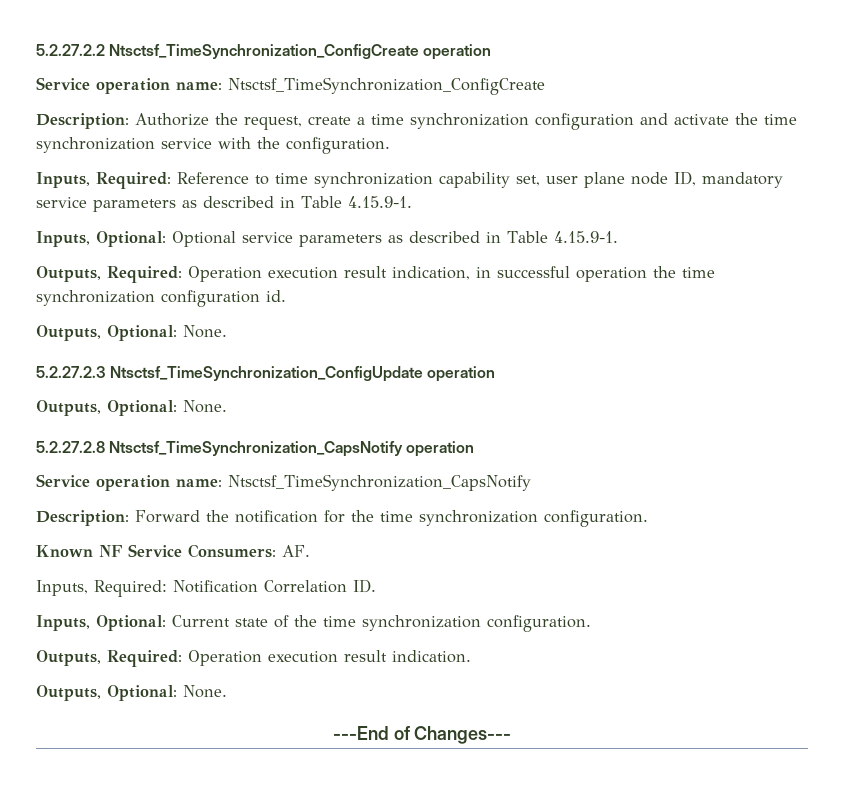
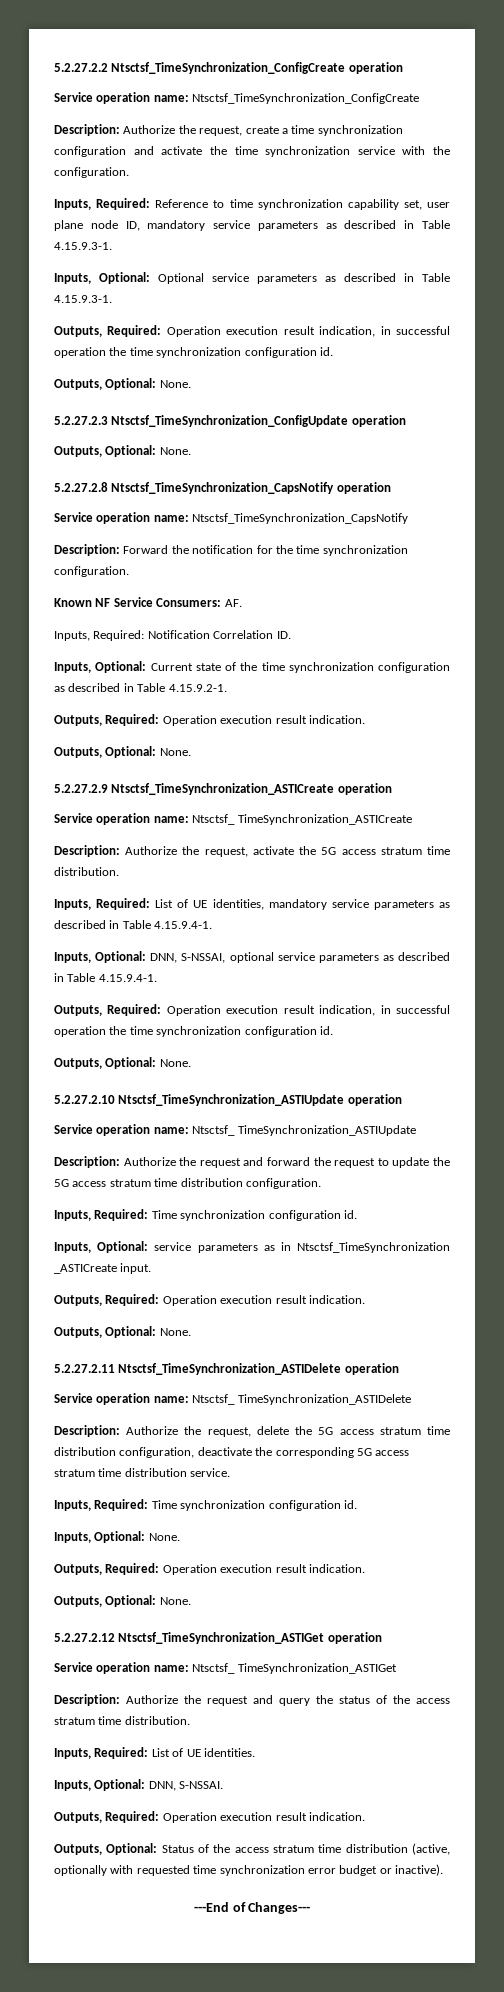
[347,196,412,208] 4.15.9-1. -> [54,242,112,250] 4.15.9.3-1.
[553,231,618,243] 4.15.9-1. -> [54,295,112,303] 4.15.9.3-1.
[487,615,591,632] [36,650,471,667] [36,685,227,701] configuration. // Outputs, Required: Operation execution result indication. // Outputs, Optional: None. -> [378,662,450,673] [54,683,227,692] [54,714,365,726] [54,746,191,758] [54,783,392,795] [54,813,412,825] [54,845,451,857] [54,867,119,876] [54,898,450,910] [54,920,213,929] [54,951,450,963] [54,973,157,982] [54,1004,450,1016] [54,1026,333,1037] [54,1057,191,1069] [54,1094,402,1106] [54,1124,416,1136] [54,1156,451,1168] [54,1178,321,1189] [54,1209,357,1221] [54,1241,450,1253] [54,1263,152,1274] [54,1294,365,1306] [54,1326,191,1338] [54,1363,399,1375] [54,1393,411,1405] [54,1425,451,1437] [54,1447,410,1458] [54,1468,231,1477] [54,1499,357,1511] [54,1531,180,1543] [54,1563,365,1575] [54,1595,191,1607] [54,1632,382,1644] [54,1662,397,1674] [54,1694,450,1706] [54,1716,190,1725] [54,1747,255,1759] [54,1779,224,1791] [54,1811,365,1823] [54,1843,450,1855] [54,1864,443,1876] configuration as described in Table 4.15.9.2-1. // Outputs, Required: Operation execution result indication. // Outputs, Optional: None. // 5.2.27.2.9 Ntsctsf_TimeSynchronization_ASTICreate operation // Service operation name: Ntsctsf_ TimeSynchronization_ASTICreate // Description: Authorize the request, activate the 5G access stratum time distribution. // Inputs, Required: List of UE identities, mandatory service parameters as described in Table 4.15.9.4-1. // Inputs, Optional: DNN, S-NSSAI, optional service parameters as described in Table 4.15.9.4-1. // Outputs, Required: Operation execution result indication, in successful operation the time synchronization configuration id. // Outputs, Optional: None. // 5.2.27.2.10 Ntsctsf_TimeSynchronization_ASTIUpdate operation // Service operation name: Ntsctsf_ TimeSynchronization_ASTIUpdate // Description: Authorize the request and forward the request to update the 5G access stratum time distribution configuration. // Inputs, Required: Time synchronization configuration id. // Inputs, Optional: service parameters as in Ntsctsf_TimeSynchronization _ASTICreate input. // Outputs, Required: Operation execution result indication. // Outputs, Optional: None. // 5.2.27.2.11 Ntsctsf_TimeSynchronization_ASTIDelete operation // Service operation name: Ntsctsf_ TimeSynchronization_ASTIDelete // Description: Authorize the request, delete the 5G access stratum time distribution configuration, deactivate the corresponding 5G access stratum time distribution service. // Inputs, Required: Time synchronization configuration id. // Inputs, Optional: None. // Outputs, Required: Operation execution result indication. // Outputs, Optional: None. // 5.2.27.2.12 Ntsctsf_TimeSynchronization_ASTIGet operation // Service operation name: Ntsctsf_ TimeSynchronization_ASTIGet // Description: Authorize the request and query the status of the access stratum time distribution. // Inputs, Required: List of UE identities. // Inputs, Optional: DNN, S-NSSAI. // Outputs, Required: Operation execution result indication. // Outputs, Optional: Status of the access stratum time distribution (active, optionally with requested time synchronization error budget or inactive).

